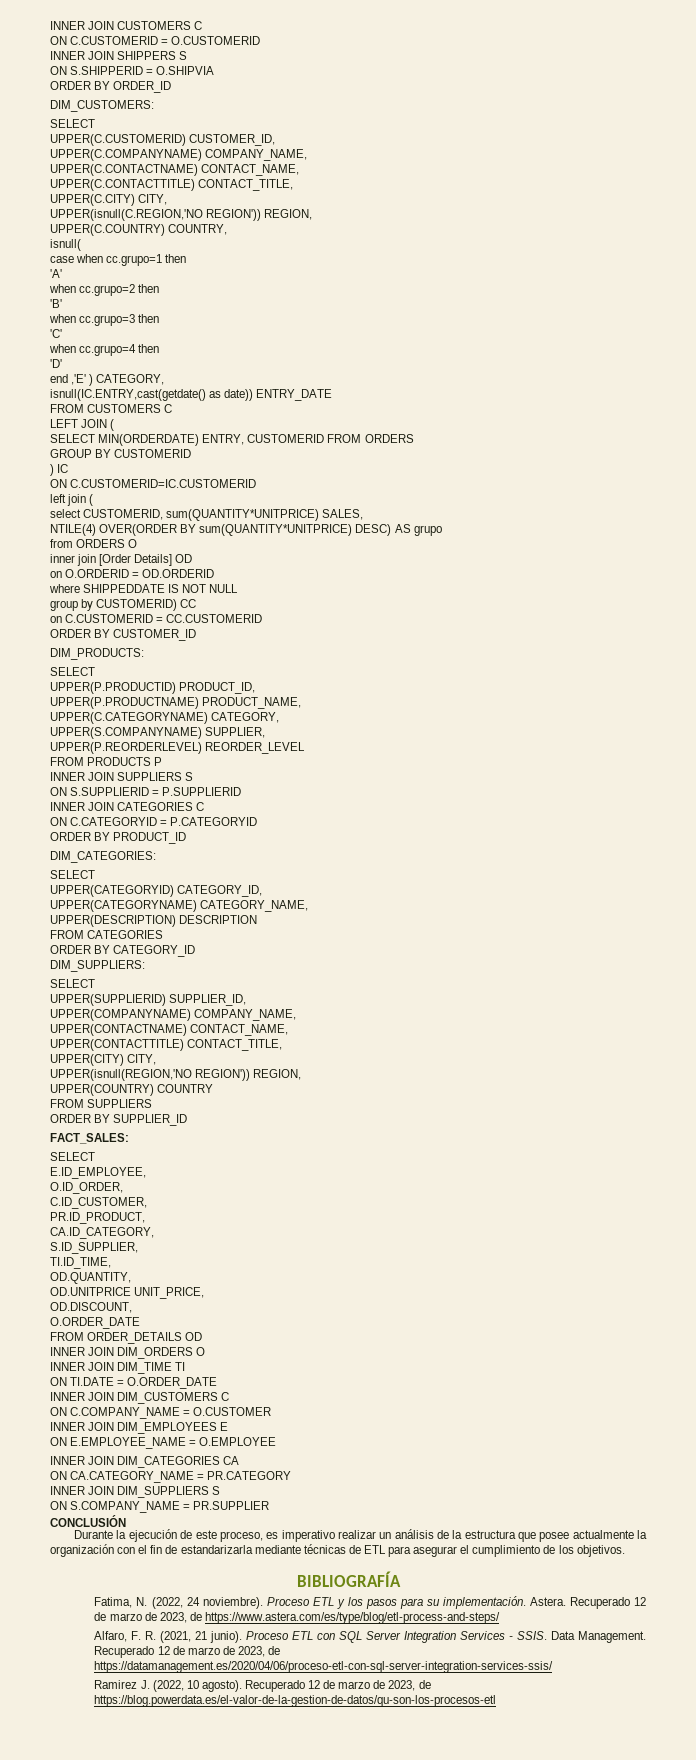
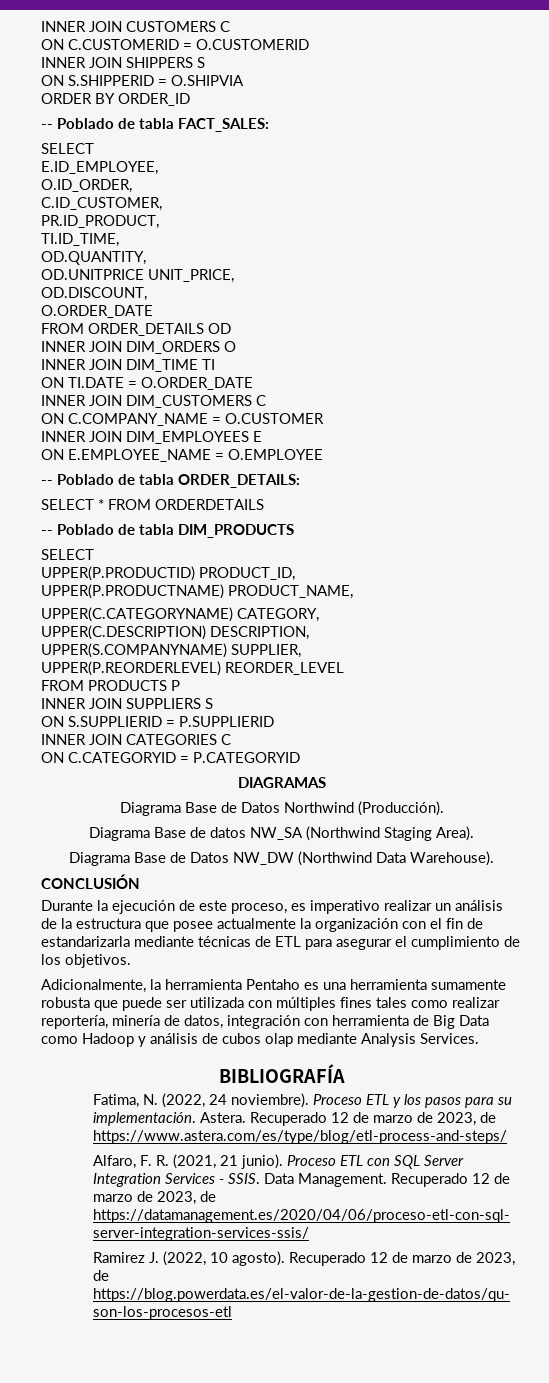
[50,100,154,112] [50,119,95,128] [50,134,276,146] [50,149,308,161] [50,164,300,176] [50,179,294,191] [50,194,168,206] [50,209,313,221] [50,224,228,236] [50,239,81,251] [50,254,187,266] [50,269,62,278] [49,284,160,296] [50,299,62,308] [49,314,160,326] [50,329,62,338] [49,344,160,356] [50,359,62,368] [50,374,165,386] [50,389,333,401] [50,404,173,413] [50,419,115,431] [50,434,414,446] [50,449,192,458] [50,464,69,476] [50,479,257,488] [50,494,94,506] [50,509,364,521] [50,524,442,536] [50,539,138,548] [50,554,193,566] [50,569,215,578] [49,584,239,593] [50,599,197,611] [50,614,263,623] [50,629,197,641] [50,648,144,660] [50,667,95,676] [50,682,256,694] [50,697,302,709] [50,712,280,724] [50,727,266,739] [50,742,306,754] [50,757,163,766] [50,772,194,781] [50,787,242,796] [50,802,205,811] [50,817,258,826] [50,832,187,844] [50,851,156,863] [50,870,95,879] [50,885,263,897] [50,900,309,912] [50,915,258,927] [50,930,164,939] [50,945,196,957] [50,960,145,972] [50,979,95,988] [50,994,247,1006] [50,1009,297,1021] [50,1024,289,1036] [50,1039,283,1051] [50,1054,157,1066] [50,1069,302,1081] [50,1084,214,1096] [50,1099,153,1108] [50,1114,188,1126] DIM_CUSTOMERS: // SELECT // UPPER(C.CUSTOMERID) CUSTOMER_ID, // UPPER(C.COMPANYNAME) COMPANY_NAME, // UPPER(C.CONTACTNAME) CONTACT_NAME, // UPPER(C.CONTACTTITLE) CONTACT_TITLE, // UPPER(C.CITY) CITY, // UPPER(isnull(C.REGION,'NO REGION')) REGION, // UPPER(C.COUNTRY) COUNTRY, // isnull( // case when cc.grupo=1 then // 'A' // when cc.grupo=2 then // 'B' // when cc.grupo=3 then // 'C' // when cc.grupo=4 then // 'D' // end ,'E' ) CATEGORY, // isnull(IC.ENTRY,cast(getdate() as date)) ENTRY_DATE // FROM CUSTOMERS C // LEFT JOIN ( // SELECT MIN(ORDERDATE) ENTRY, CUSTOMERID FROM ORDERS // GROUP BY CUSTOMERID // ) IC // ON C.CUSTOMERID=IC.CUSTOMERID // left join ( // select CUSTOMERID, sum(QUANTITY*UNITPRICE) SALES, // NTILE(4) OVER(ORDER BY sum(QUANTITY*UNITPRICE) DESC) AS grupo // from ORDERS O // inner join [Order Details] OD // on O.ORDERID = OD.ORDERID // where SHIPPEDDATE IS NOT NULL // group by CUSTOMERID) CC // on C.CUSTOMERID = CC.CUSTOMERID // ORDER BY CUSTOMER_ID // DIM_PRODUCTS: // SELECT // UPPER(P.PRODUCTID) PRODUCT_ID, // UPPER(P.PRODUCTNAME) PRODUCT_NAME, // UPPER(C.CATEGORYNAME) CATEGORY, // UPPER(S.COMPANYNAME) SUPPLIER, // UPPER(P.REORDERLEVEL) REORDER_LEVEL // FROM PRODUCTS P // INNER JOIN SUPPLIERS S // ON S.SUPPLIERID = P.SUPPLIERID // INNER JOIN CATEGORIES C // ON C.CATEGORYID = P.CATEGORYID // ORDER BY PRODUCT_ID // DIM_CATEGORIES: // SELECT // UPPER(CATEGORYID) CATEGORY_ID, // UPPER(CATEGORYNAME) CATEGORY_NAME, // UPPER(DESCRIPTION) DESCRIPTION // FROM CATEGORIES // ORDER BY CATEGORY_ID // DIM_SUPPLIERS: // SELECT // UPPER(SUPPLIERID) SUPPLIER_ID, // UPPER(COMPANYNAME) COMPANY_NAME, // UPPER(CONTACTNAME) CONTACT_NAME, // UPPER(CONTACTTITLE) CONTACT_TITLE, // UPPER(CITY) CITY, // UPPER(isnull(REGION,'NO REGION')) REGION, // UPPER(COUNTRY) COUNTRY // FROM SUPPLIERS // ORDER BY SUPPLIER_ID // -> [41,118,174,129] -- Poblado de tabla
[50,1227,154,1239] [50,1242,138,1254] // CA.ID_CATEGORY, // S.ID_SUPPLIER, -> (159, 222) none
[50,1456,240,1468] [50,1471,292,1483] [50,1486,221,1498] [50,1501,270,1513] INNER JOIN DIM_CATEGORIES CA // ON CA.CATEGORY_NAME = PR.CATEGORY // INNER JOIN DIM_SUPPLIERS S // ON S.COMPANY_NAME = PR.SUPPLIER -> [41,474,300,488] [41,499,264,510] [41,524,294,538] [41,549,94,560] [41,566,295,581] [41,584,353,599] [41,607,319,622] [41,625,309,640] [41,643,301,658] [41,661,344,676] [41,680,180,691] [41,698,213,709] [41,716,274,727] [41,734,231,745] [41,752,300,763] [237,777,326,788] [119,801,444,816] [89,826,474,841] [69,851,494,866] -- Poblado de tabla ORDER_DETAILS: // SELECT * FROM ORDERDETAILS // -- Poblado de tabla DIM_PRODUCTS // SELECT // UPPER(P.PRODUCTID) PRODUCT_ID, // UPPER(P.PRODUCTNAME) PRODUCT_NAME, // UPPER(C.CATEGORYNAME) CATEGORY, // UPPER(C.DESCRIPTION) DESCRIPTION, // UPPER(S.COMPANYNAME) SUPPLIER, // UPPER(P.REORDERLEVEL) REORDER_LEVEL // FROM PRODUCTS P // INNER JOIN SUPPLIERS S // ON S.SUPPLIERID = P.SUPPLIERID // INNER JOIN CATEGORIES C // ON C.CATEGORYID = P.CATEGORYID // DIAGRAMAS // Diagrama Base de Datos Northwind (Producción). // Diagrama Base de datos NW_SA (Northwind Staging Area). // Diagrama Base de Datos NW_DW (Northwind Data Warehouse).
(625, 1551) none -> [41,979,506,993] [41,997,500,1011] [41,1015,489,1029] [41,1033,479,1047] // Adicionalmente, la herramienta Pentaho es una herramienta sumamente robusta que puede ser utilizada con múltiples fines tales como realizar reportería, minería de datos, integración con herramienta de Big Data como Hadoop y análisis de cubos olap mediante Analysis Services.

